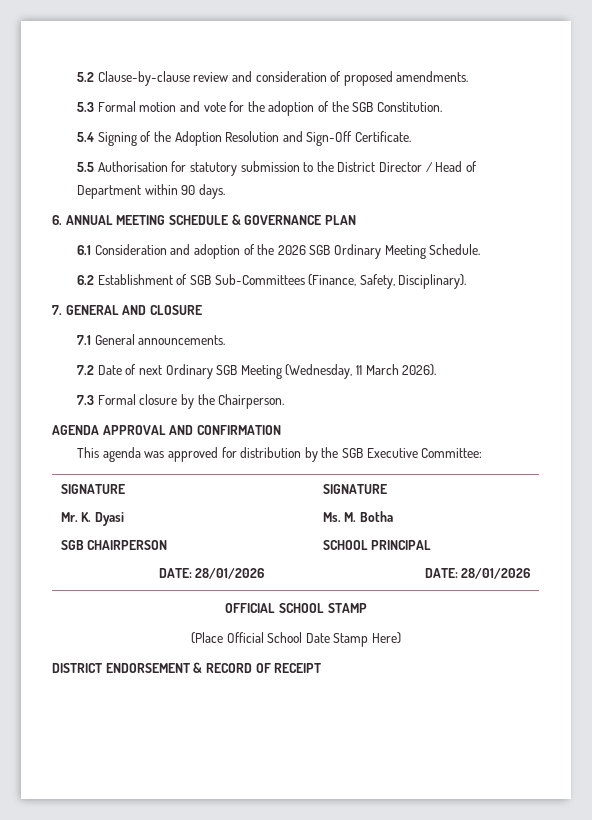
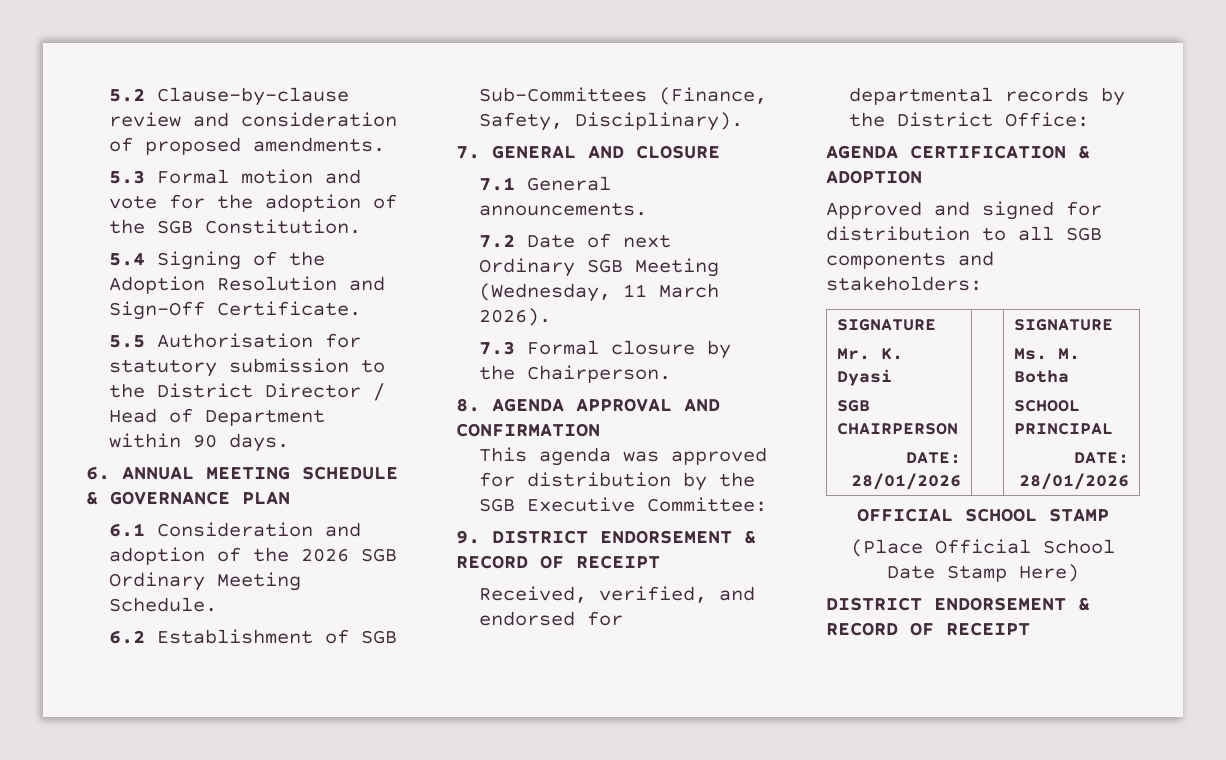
(285, 401) none -> [456,398,480,412] 8.
(483, 453) none -> [456,530,756,544] [456,555,660,569] [478,586,755,603] [478,611,623,626] [848,87,1125,106] [848,112,1089,127] [826,145,1090,159] [826,170,922,184] [826,201,1102,220] [826,226,1102,241] [826,251,994,269] [826,276,982,291] // 9. DISTRICT ENDORSEMENT & RECORD OF RECEIPT // Received, verified, and endorsed for departmental records by the District Office: // AGENDA CERTIFICATION & ADOPTION // Approved and signed for distribution to all SGB components and stakeholders:

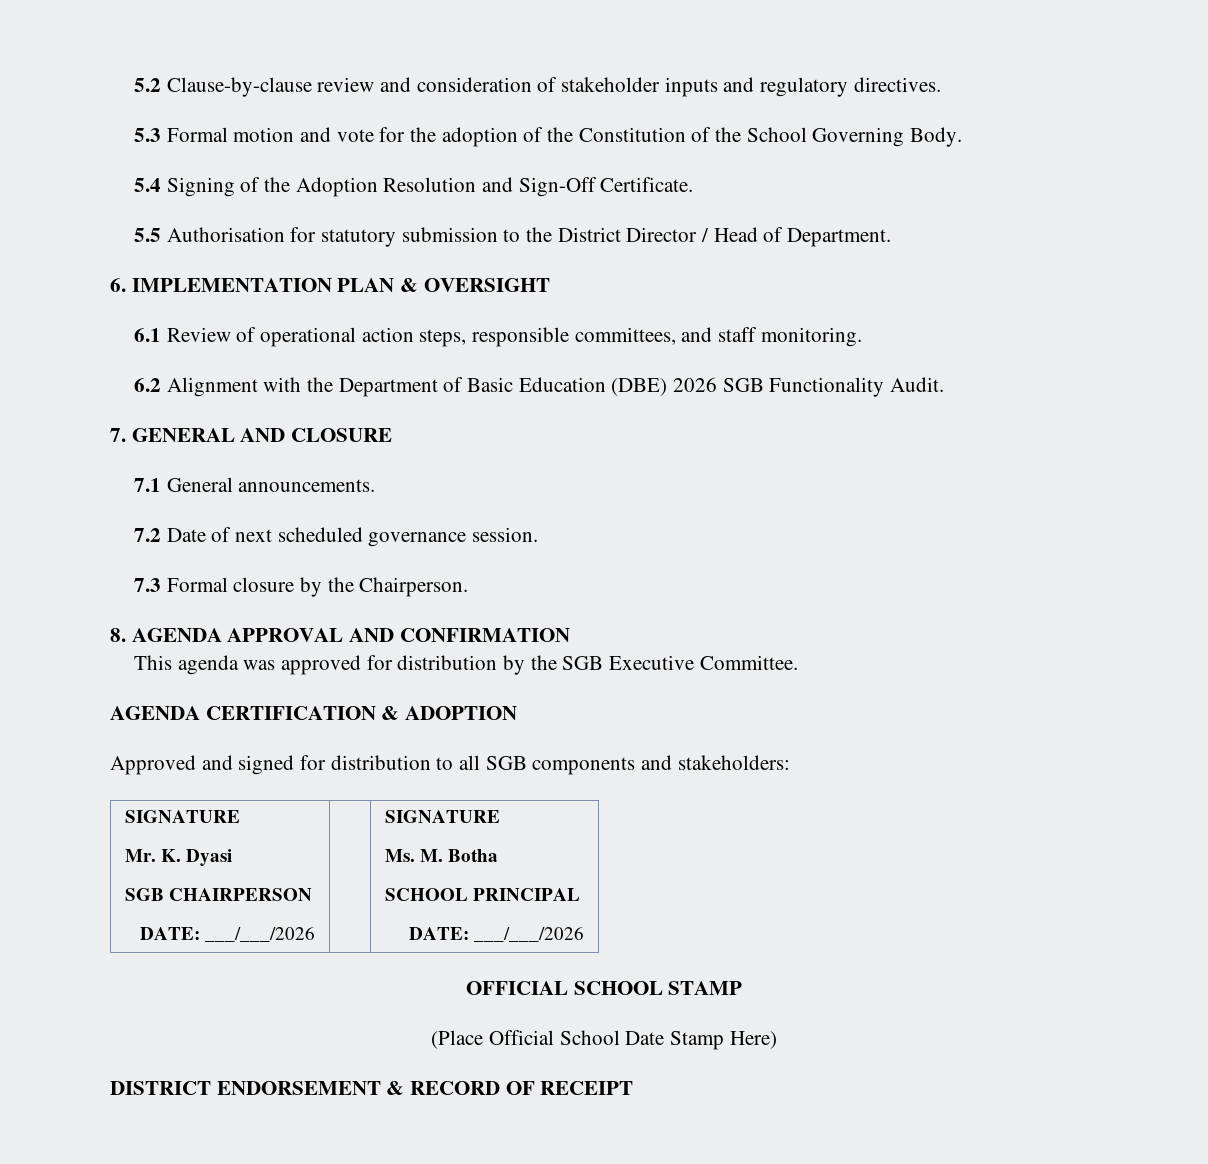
[144,137,385,155] proposed amendments. -> [560,77,941,97] stakeholder inputs and regulatory directives.
[156,219,361,234] SGB Constitution. -> [578,127,962,147] Constitution of the School Governing Body.
[204,409,325,426] [108,433,289,452] [86,466,398,480] [86,491,290,505] [108,522,361,537] [108,547,397,565] [108,572,301,591] [108,597,217,612] [108,629,397,644] [478,87,767,105] [478,112,743,131] Department within 90 days. // 6. ANNUAL MEETING SCHEDULE & GOVERNANCE PLAN // 6.1 Consideration and adoption of the 2026 SGB Ordinary Meeting Schedule. // 6.2 Establishment of SGB Sub-Committees (Finance, Safety, Disciplinary). -> [786,228,891,247] [110,278,550,292] [133,327,862,347] [133,377,944,397] Department. // 6. IMPLEMENTATION PLAN & OVERSIGHT // 6.1 Review of operational action steps, responsible committees, and staff monitoring. // 6.2 Alignment with the Department of Basic Education (DBE) 2026 SGB Functionality Audit.
[478,258,719,277] [478,283,719,302] [478,308,551,326] Ordinary SGB Meeting (Wednesday, 11 March 2026). -> [277,527,538,547] scheduled governance session.
[646,497,767,512] [456,530,756,544] [456,555,660,569] [478,586,755,603] [478,611,623,626] [848,87,1125,106] [848,112,1089,127] Committee: // 9. DISTRICT ENDORSEMENT & RECORD OF RECEIPT // Received, verified, and endorsed for departmental records by the District Office: -> [699,655,798,670] Committee.
[851,473,962,490] 28/01/2026 -> [204,927,315,942] ___/___/2026
[1019,473,1130,490] 28/01/2026 -> [473,927,584,942] ___/___/2026

